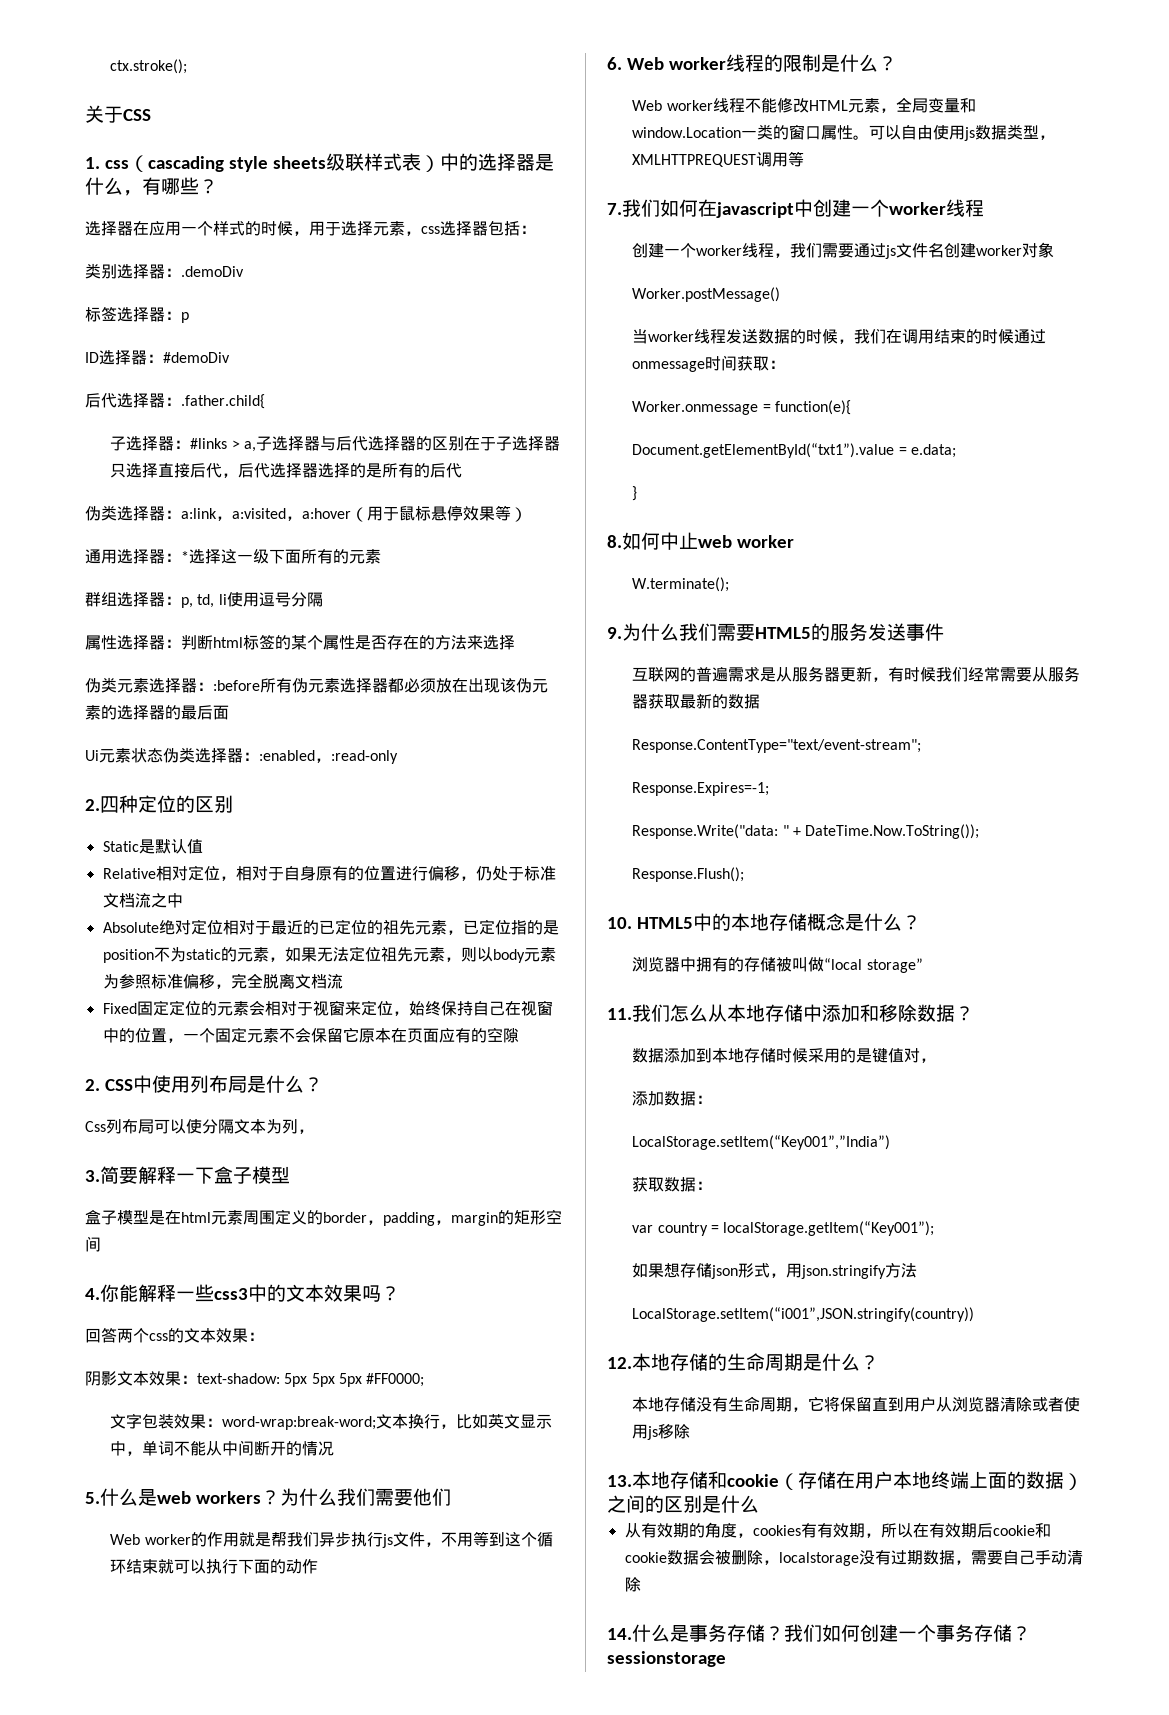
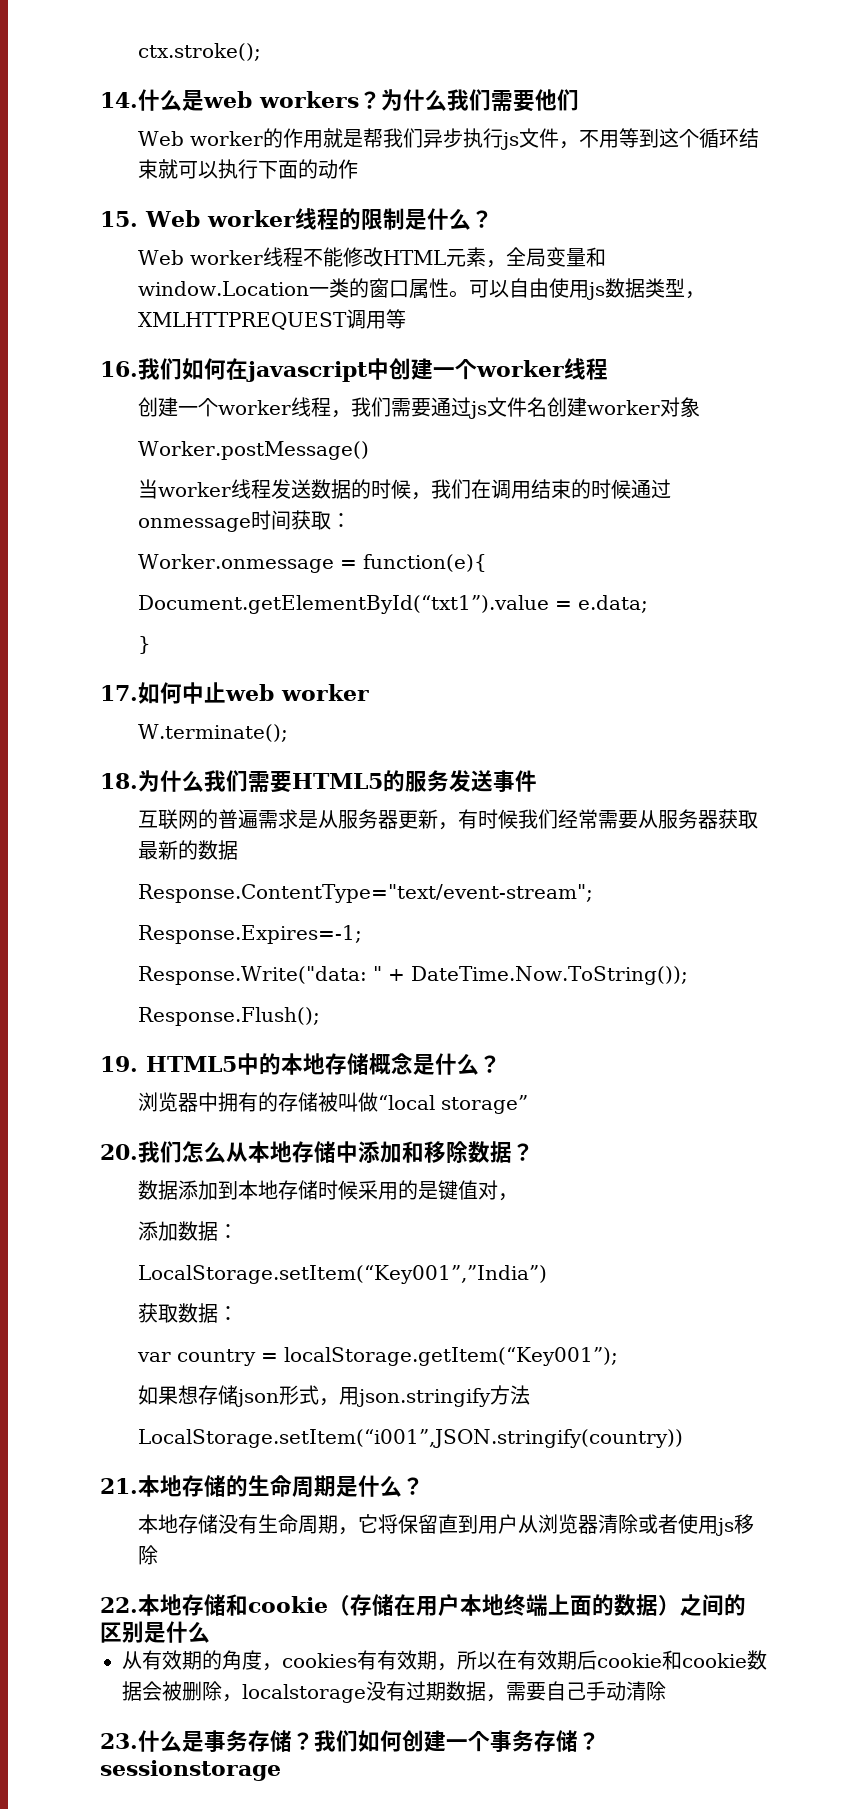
[85,105,151,123] [85,153,554,172] [85,177,218,196] [85,220,536,236] [85,263,244,279] [85,306,189,323] [85,350,230,365] [85,393,265,409] [110,436,561,452] [110,463,463,478] [85,505,527,522] [85,549,381,564] [85,592,323,608] [85,634,515,650] [85,677,548,693] [85,705,229,720] [85,747,398,764] [85,795,233,813] [102,839,203,854] [102,865,556,881] [102,893,183,908] [102,919,559,935] [102,946,556,963] [102,973,343,989] [102,1000,553,1016] [102,1027,519,1043] [85,1075,323,1093] [85,1118,314,1134] [85,1166,290,1184] [85,1209,562,1226] [85,1236,101,1252] [85,1284,400,1302] [85,1327,264,1343] [85,1371,425,1387] [110,1413,553,1430] [110,1440,335,1456] [85,1492,100,1504] 关于CSS // 1. css（cascading style sheets级联样式表）中的选择器是什么，有哪些？ // 选择器在应用一个样式的时候，用于选择元素，css选择器包括： // 类别选择器：.demoDiv // 标签选择器：p // ID选择器：#demoDiv // 后代选择器：.father.child{ // 子选择器：#links > a,子选择器与后代选择器的区别在于子选择器只选择直接后代，后代选择器选择的是所有的后代 // 伪类选择器：a:link，a:visited，a:hover（用于鼠标悬停效果等） // 通用选择器：*选择这一级下面所有的元素 // 群组选择器：p, td, li使用逗号分隔 // 属性选择器：判断html标签的某个属性是否存在的方法来选择 // 伪类元素选择器：:before所有伪元素选择器都必须放在出现该伪元素的选择器的最后面 // Ui元素状态伪类选择器：:enabled，:read-only // 2.四种定位的区别 // Static是默认值 // Relative相对定位，相对于自身原有的位置进行偏移，仍处于标准文档流之中 // Absolute绝对定位相对于最近的已定位的祖先元素，已定位指的是position不为static的元素，如果无法定位祖先元素，则以body元素为参照标准偏移，完全脱离文档流 // Fixed固定定位的元素会相对于视窗来定位，始终保持自己在视窗中的位置，一个固定元素不会保留它原本在页面应有的空隙 // 2. CSS中使用列布局是什么？ // Css列布局可以使分隔文本为列， // 3.简要解释一下盒子模型 // 盒子模型是在html元素周围定义的border，padding，margin的矩形空间 // 4.你能解释一些css3中的文本效果吗？ // 回答两个css的文本效果： // 阴影文本效果：text-shadow: 5px 5px 5px #FF0000; // 文字包装效果：word-wrap:break-word;文本换行，比如英文显示中，单词不能从中间断开的情况 // 5. -> [100,92,138,108] 14.
[607,57,622,70] 6. -> [100,211,138,227] 15.
[607,203,622,215] 7. -> [100,361,138,377] 16.
[607,535,622,548] 8. -> [100,685,138,701] 17.
[607,627,622,639] 9. -> [100,773,138,789] 18.
[607,917,632,929] 10. -> [100,1056,138,1072] 19.
[607,1008,632,1020] 11. -> [100,1144,138,1160] 20.
[607,1357,632,1369] 12. -> [100,1478,138,1494] 21.
[607,1475,632,1487] 13. -> [100,1597,138,1613] 22.
[607,1628,632,1640] 14. -> [100,1733,138,1749] 23.

